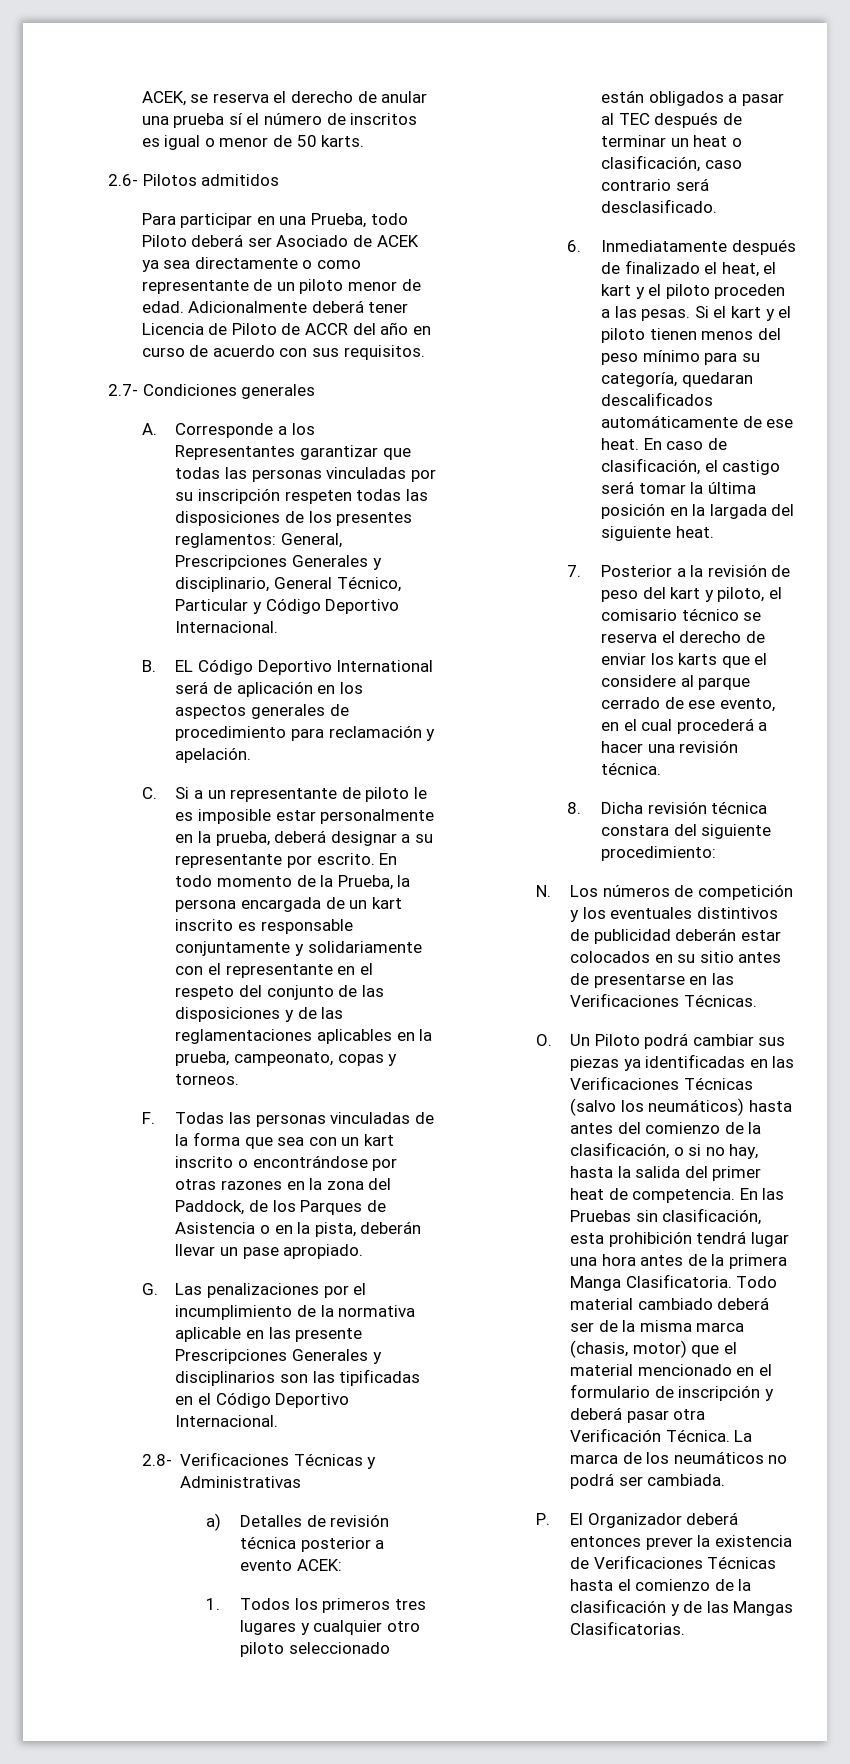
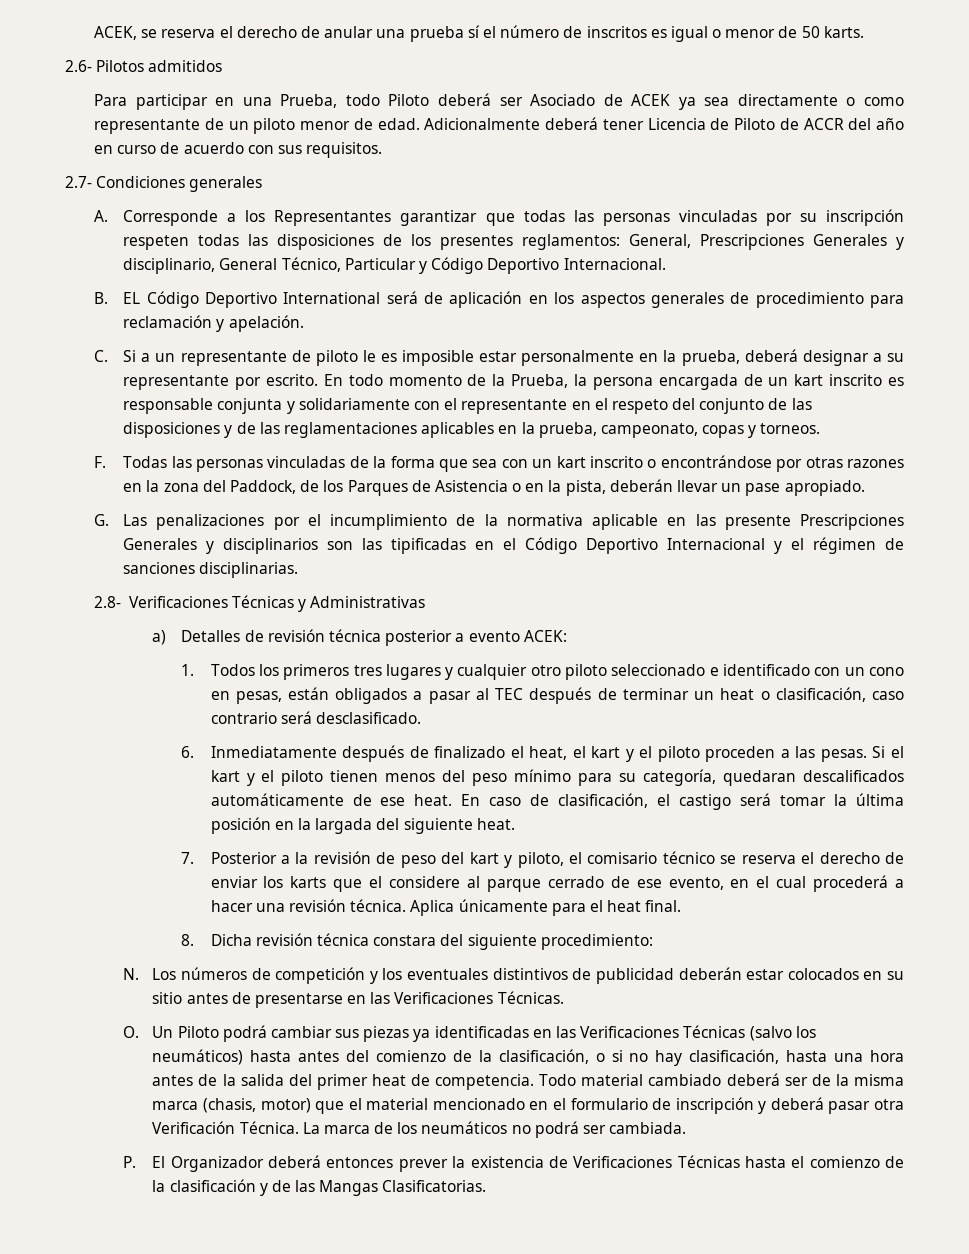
[175,941,291,956] conjuntamente -> [217,398,283,414] conjunta
[175,1415,279,1427] Internacional. -> [667,537,904,554] [123,562,299,578] Internacional y el régimen de sanciones disciplinarias.
(390, 1648) none -> [709,664,904,676] [210,691,282,704] e identificado con un cono en pesas,
(662, 768) none -> [410,899,682,916] Aplica únicamente para el heat final.
[729,1144,759,1159] [570,1166,614,1178] hay, hasta -> [655,1049,905,1066] [152,1074,218,1086] hay clasificación, hasta una hora antes de
[739,1188,785,1200] [570,1208,762,1225] [570,1231,789,1247] [570,1254,787,1269] [570,1274,732,1291] En las Pruebas sin clasificación, esta prohibición tendrá lugar una hora antes de la primera Manga Clasificatoria. -> (535, 1082) none

